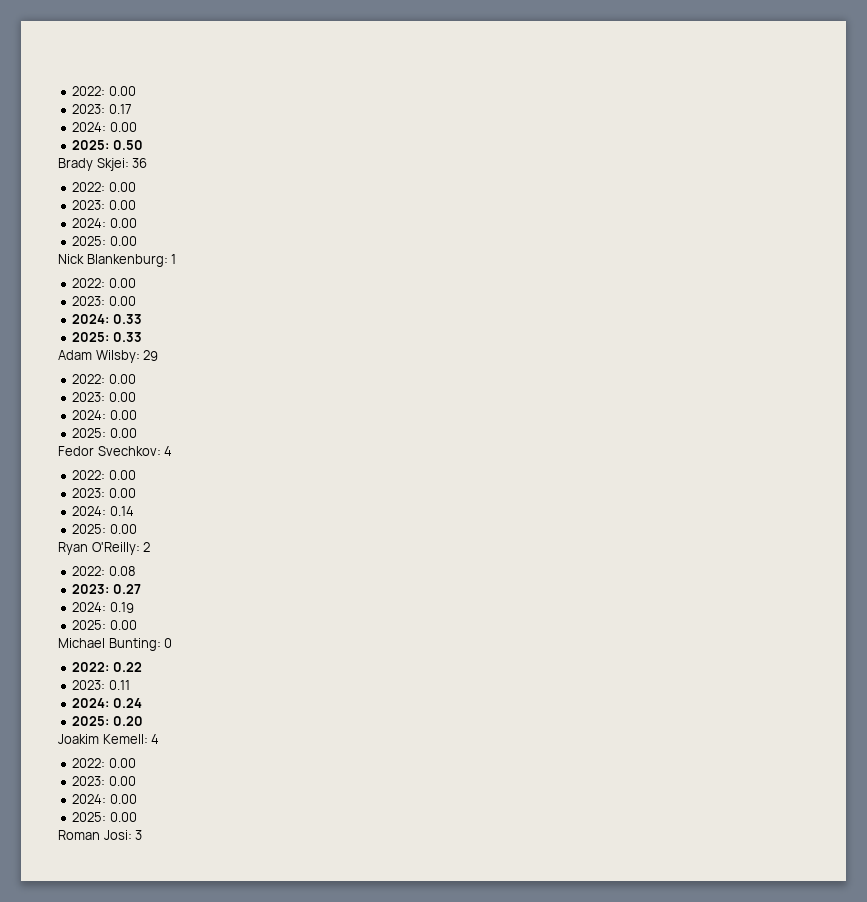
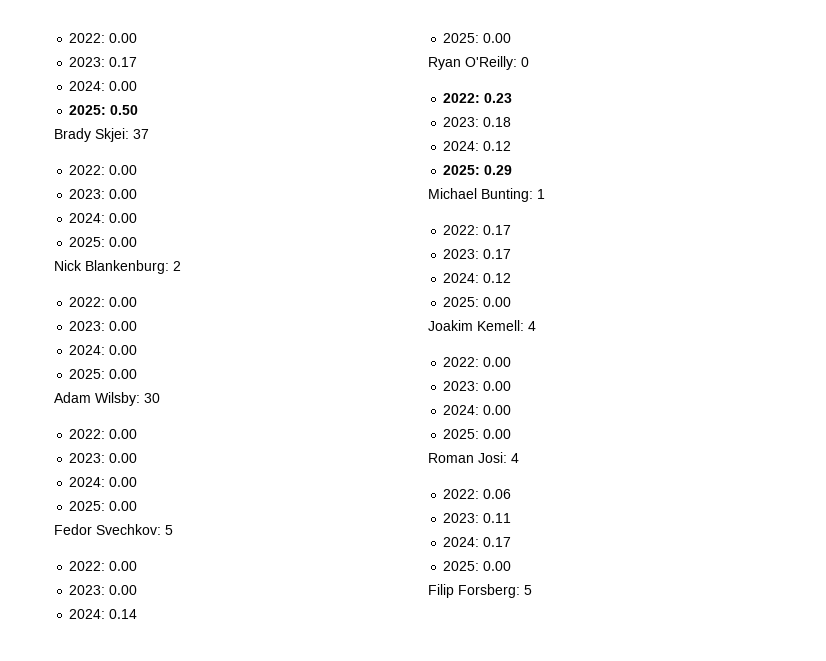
[132,158,148,168] 36 -> [133,129,149,139] 37
[171,254,177,264] [72,278,136,288] [72,296,136,306] [72,314,142,324] [72,332,142,342] 1 // 2022: 0.00 // 2023: 0.00 // 2024: 0.33 // 2025: 0.33 -> [173,261,181,271] [69,297,138,307] [69,321,138,331] [69,345,138,355] [69,369,138,379] 2 // 2022: 0.00 // 2023: 0.00 // 2024: 0.00 // 2025: 0.00
[143,350,159,361] 29 -> [144,393,160,403] 30
[164,446,173,456] 4 -> [165,525,173,535] 5
[143,542,151,552] [72,566,136,576] [72,584,141,594] [72,602,134,613] [72,620,137,630] [58,638,173,651] [72,662,142,672] [72,680,130,690] [72,698,142,708] [72,716,143,726] 2 // 2022: 0.08 // 2023: 0.27 // 2024: 0.19 // 2025: 0.00 // Michael Bunting: 0 // 2022: 0.22 // 2023: 0.11 // 2024: 0.24 // 2025: 0.20 -> [521,57,529,67] [443,93,513,103] [443,117,512,127] [443,141,512,151] [443,165,513,175] [428,188,545,202] [443,225,512,235] [443,249,512,259] [443,273,512,283] [443,297,512,307] 0 // 2022: 0.23 // 2023: 0.18 // 2024: 0.12 // 2025: 0.29 // Michael Bunting: 1 // 2022: 0.17 // 2023: 0.17 // 2024: 0.12 // 2025: 0.00
[135,830,143,840] 3 -> [511,453,519,463] [443,489,512,499] [443,513,512,523] [443,537,512,547] [443,561,512,571] [428,584,532,598] 4 // 2022: 0.06 // 2023: 0.11 // 2024: 0.17 // 2025: 0.00 // Filip Forsberg: 5

